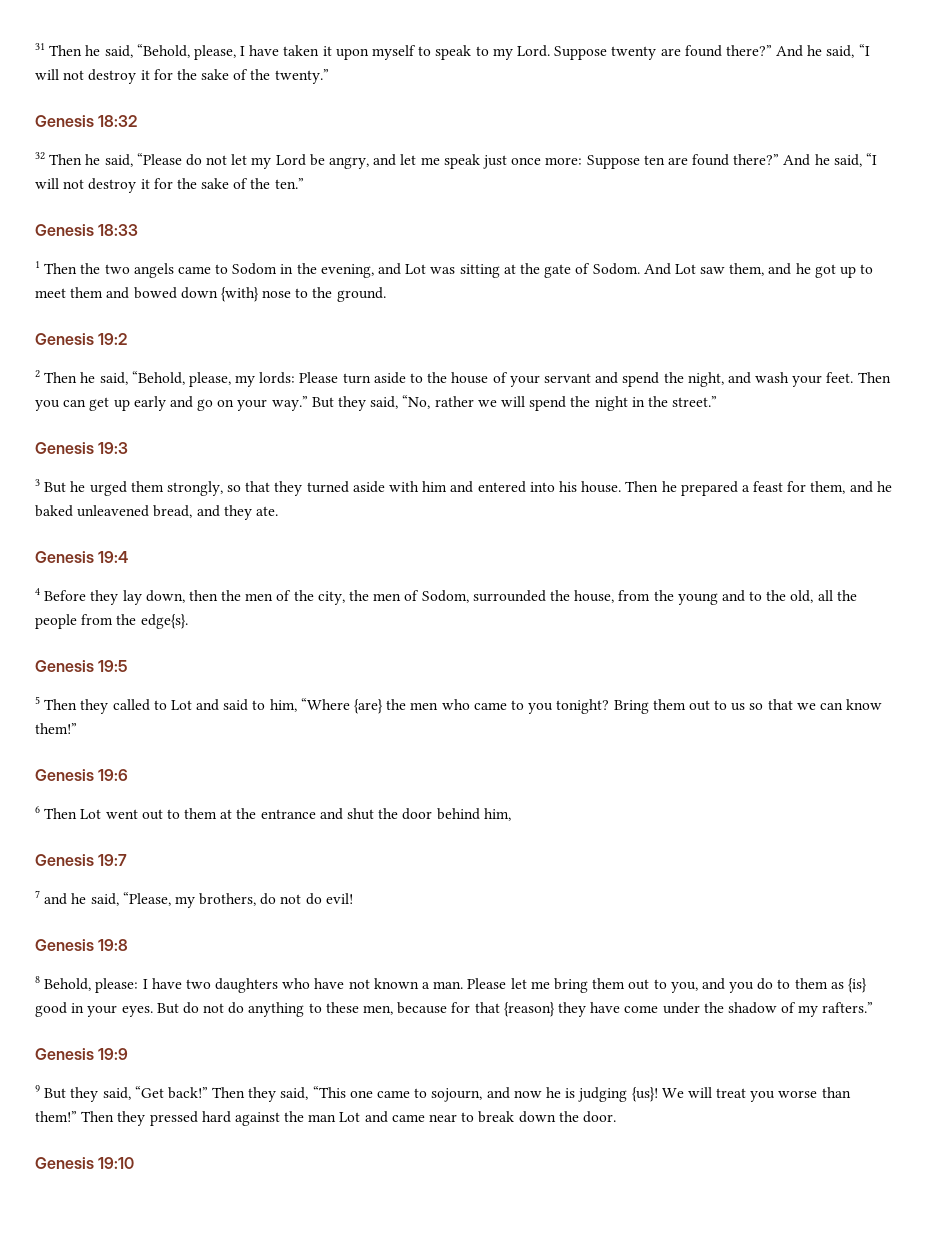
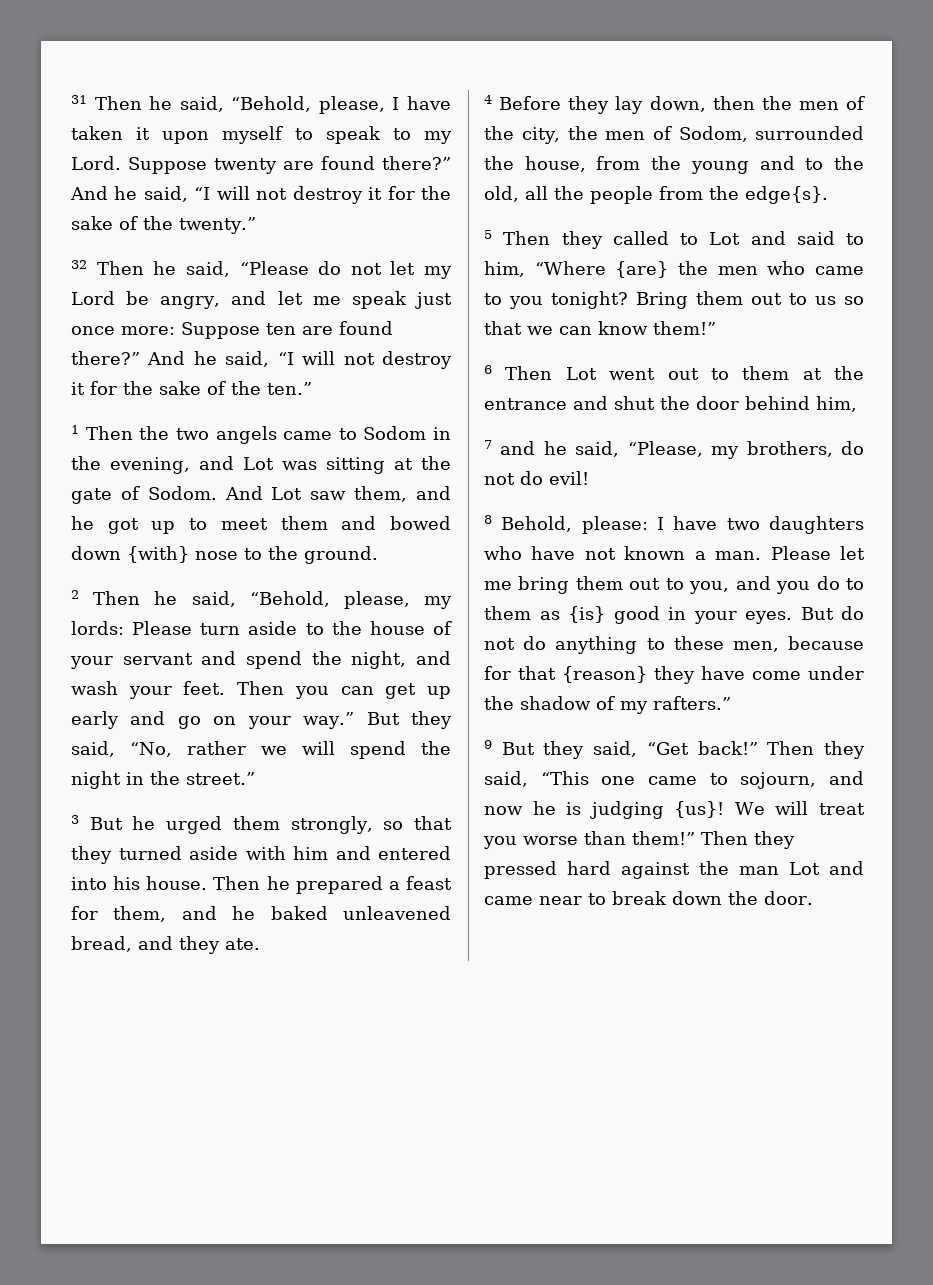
[35,115,138,127] // Genesis 18:32 -> (256, 225) none
[35,224,139,236] // Genesis 18:33 -> (312, 388) none
[35,333,128,345] // Genesis 19:2 -> (378, 555) none
[35,442,129,454] // Genesis 19:3 -> (255, 778) none
[35,551,129,563] // Genesis 19:4 -> (260, 944) none
[35,660,128,672] // Genesis 19:5 -> (828, 195) none
[35,769,129,781] // Genesis 19:6 -> (716, 328) none
[35,854,128,866] // Genesis 19:7 -> (857, 404) none
[35,939,129,951] // Genesis 19:8 -> (589, 478) none
[35,1048,129,1060] // Genesis 19:9 -> (731, 703) none
[35,1157,135,1169] // Genesis 19:10 -> (813, 898) none

